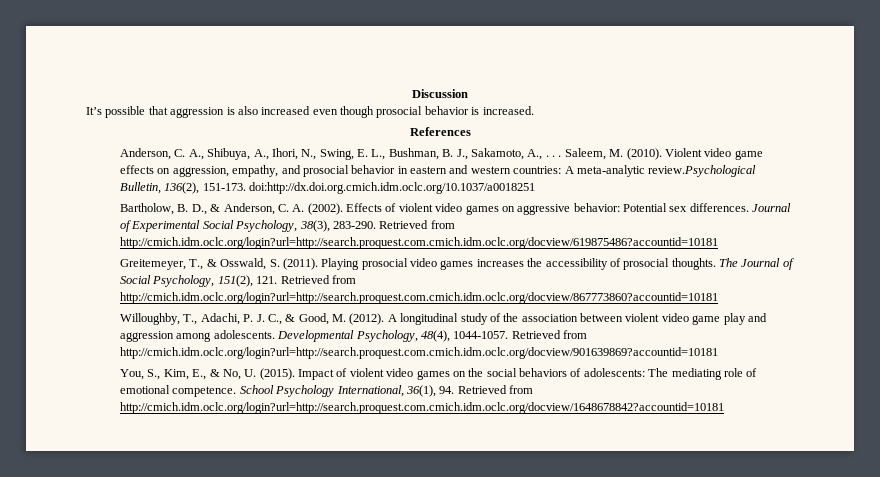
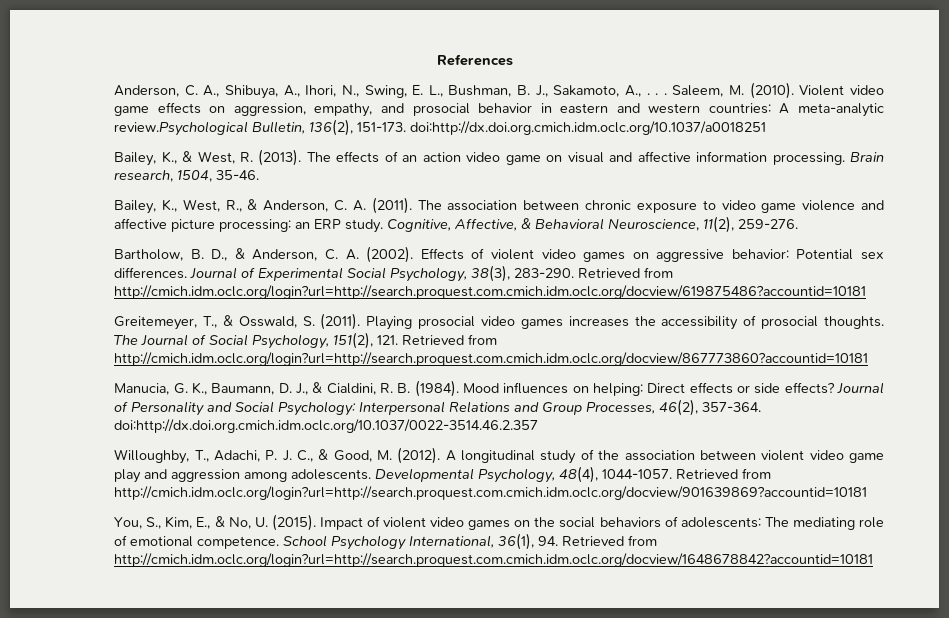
[412,89,468,98] [86,106,534,118] Discussion // It’s possible that aggression is also increased even though prosocial behavior is increased. // -> (436, 60) none
(536, 188) none -> [114,149,884,166] [114,170,260,182] [114,197,884,214] [114,216,799,233] // Bailey, K., & West, R. (2013). The effects of an action video game on visual and affective information processing. Brain research, 1504, 35-46. // Bailey, K., West, R., & Anderson, C. A. (2011). The association between chronic exposure to video game violence and affective picture processing: an ERP study. Cognitive, Affective, & Behavioral Neuroscience, 11(2), 259-276.
(719, 298) none -> [114,380,884,397] [114,399,762,416] [114,419,539,433] // Manucia, G. K., Baumann, D. J., & Cialdini, R. B. (1984). Mood influences on helping: Direct effects or side effects? Journal of Personality and Social Psychology: Interpersonal Relations and Group Processes, 46(2), 357-364. doi:http://dx.doi.org.cmich.idm.oclc.org/10.1037/0022-3514.46.2.357

